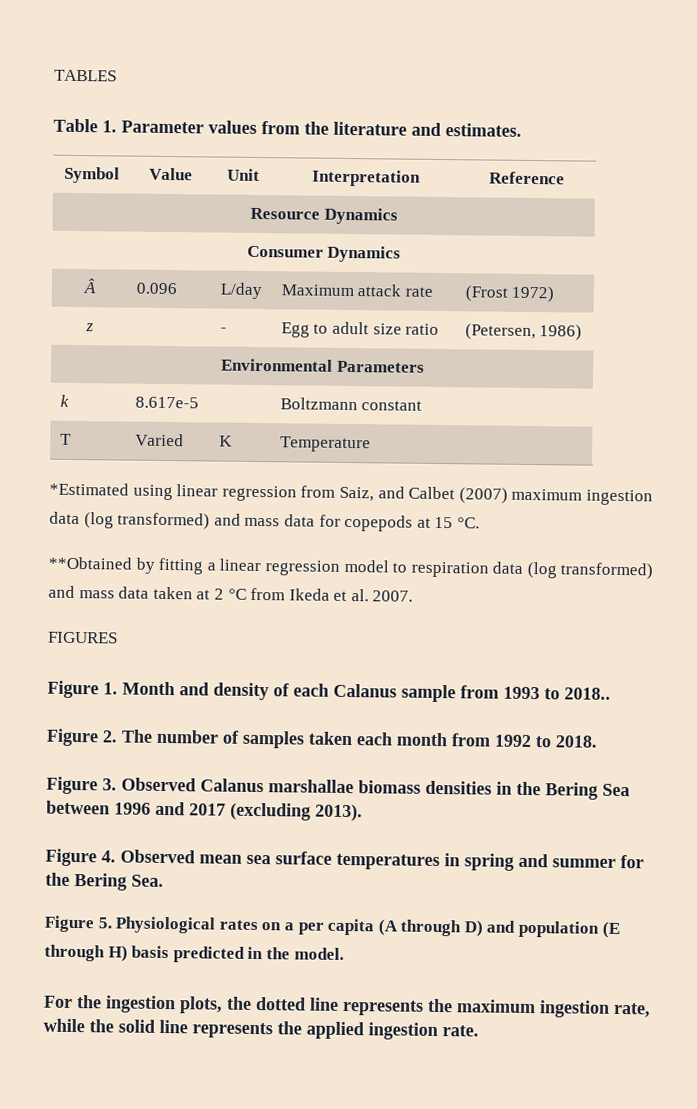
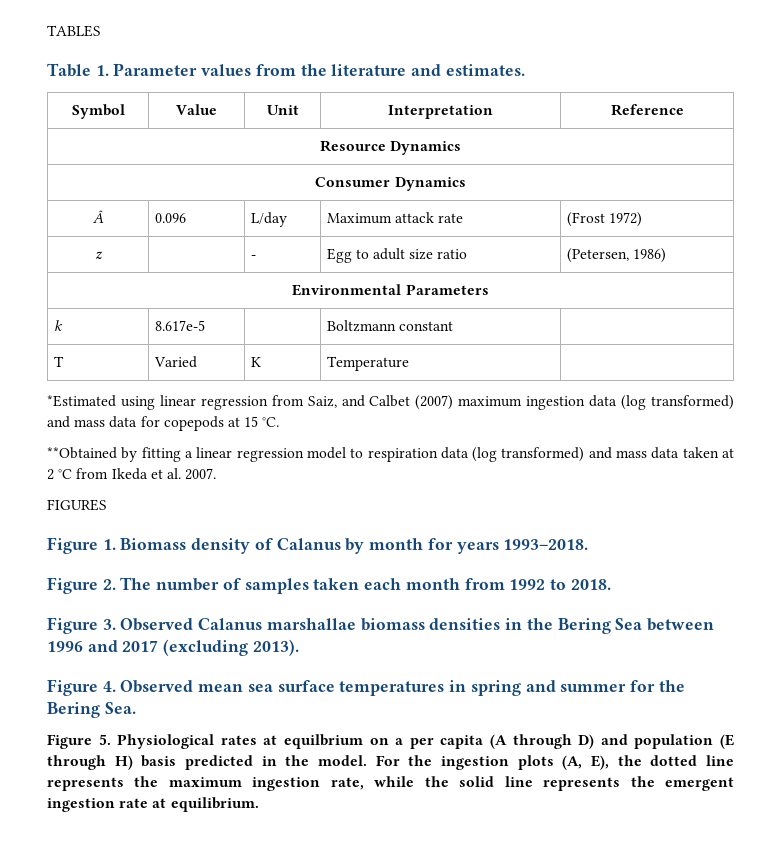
[122,681,611,703] Month and density of each Calanus sample from 1993 to 2018.. -> [120,538,589,554] Biomass density of Calanus by month for years 1993–2018.
(258, 925) none -> [263,734,363,749] at equilbrium
(344, 953) // -> (367, 760) none
[179,996,223,1014] plots, -> [517,755,609,770] plots (A, E),
[306,1021,479,1041] applied ingestion rate. -> [665,777,734,791] [47,797,259,812] emergent ingestion rate at equilibrium.

